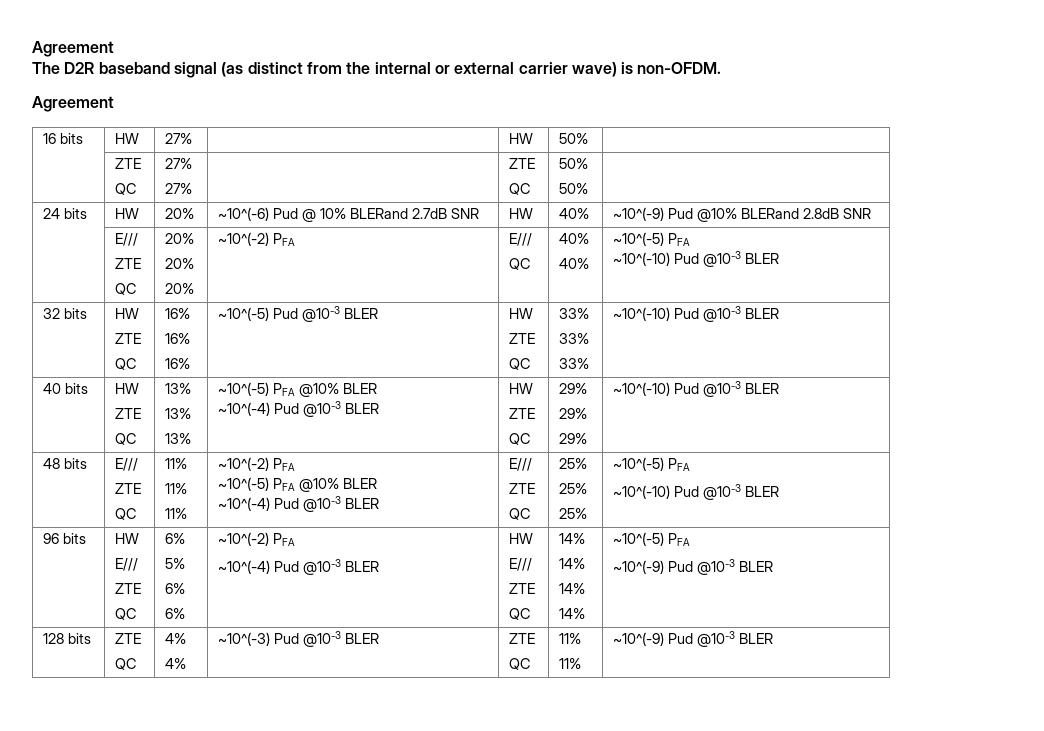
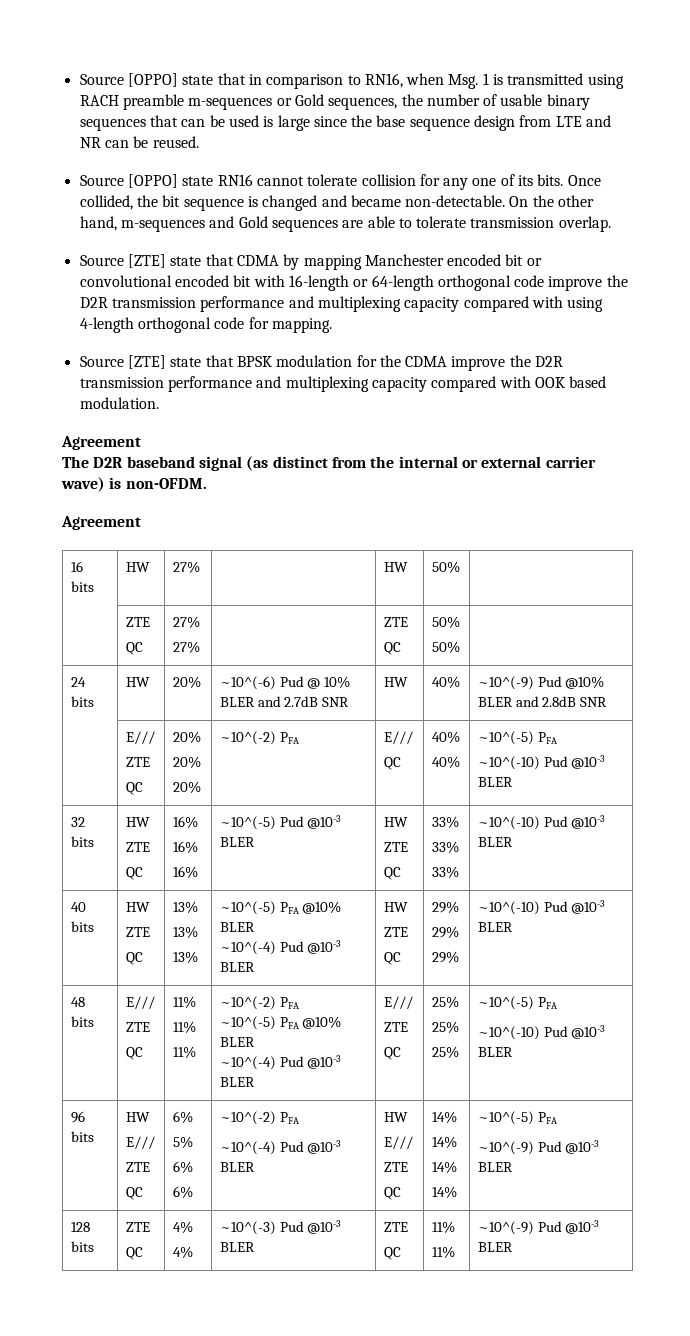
(32, 49) none -> [79,73,624,89] [79,94,590,110] [79,115,612,131] [79,136,199,148] [79,174,601,190] [79,195,595,211] [79,216,611,232] [79,254,542,270] [79,275,628,291] [79,296,604,312] [79,317,332,333] [79,355,564,371] [79,376,607,392] [79,397,159,409] Source [OPPO] state that in comparison to RN16, when Msg. 1 is transmitted using RACH preamble m-sequences or Gold sequences, the number of usable binary sequences that can be used is large since the base sequence design from LTE and NR can be reused. // Source [OPPO] state RN16 cannot tolerate collision for any one of its bits. Once collided, the bit sequence is changed and became non-detectable. On the other hand, m-sequences and Gold sequences are able to tolerate transmission overlap. // Source [ZTE] state that CDMA by mapping Manchester encoded bit or convolutional encoded bit with 16-length or 64-length orthogonal code improve the D2R transmission performance and multiplexing capacity compared with using 4-length orthogonal code for mapping. // Source [ZTE] state that BPSK modulation for the CDMA improve the D2R transmission performance and multiplexing capacity compared with OOK based modulation. //
[350,208,409,219] BLERand -> [219,696,281,707] BLER and
[741,208,800,219] BLERand -> [477,696,539,707] BLER and

